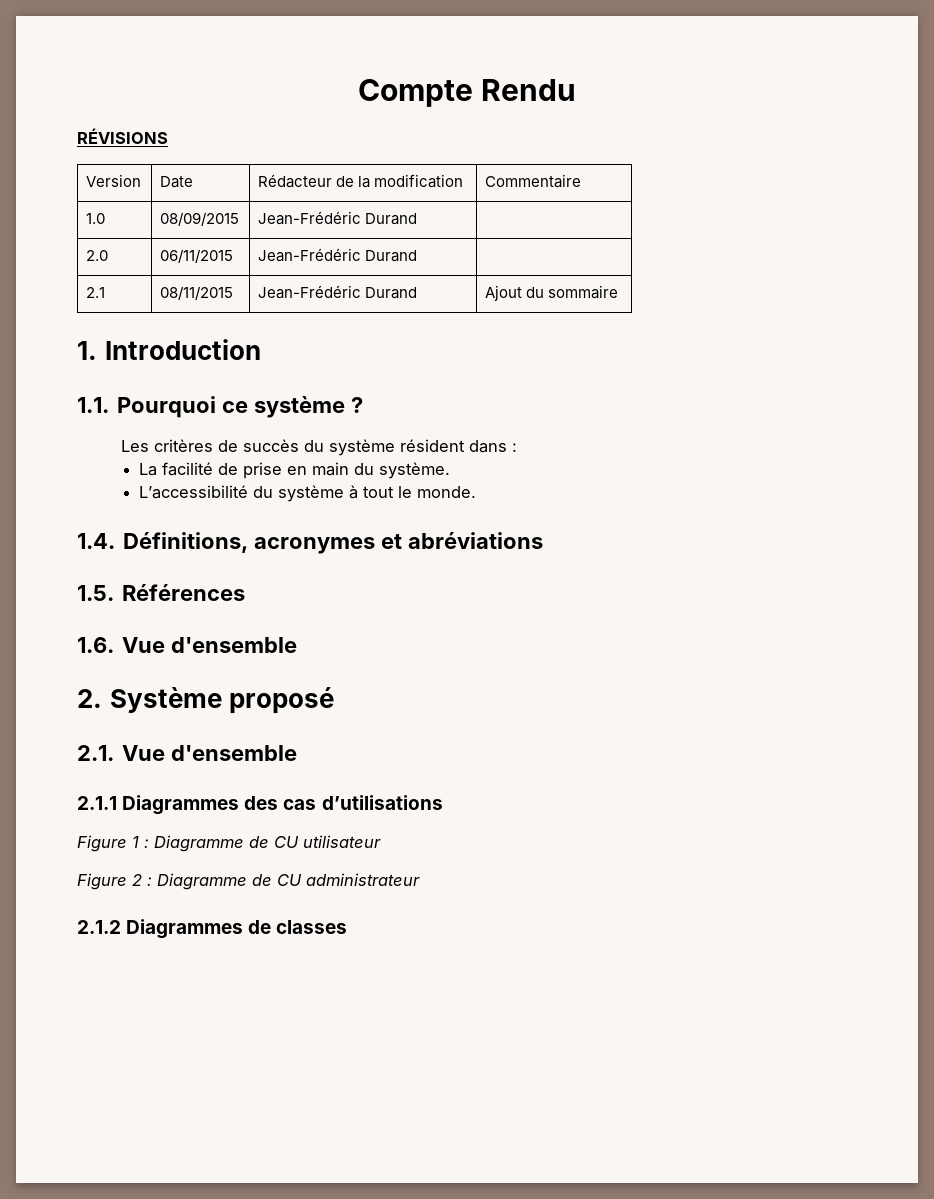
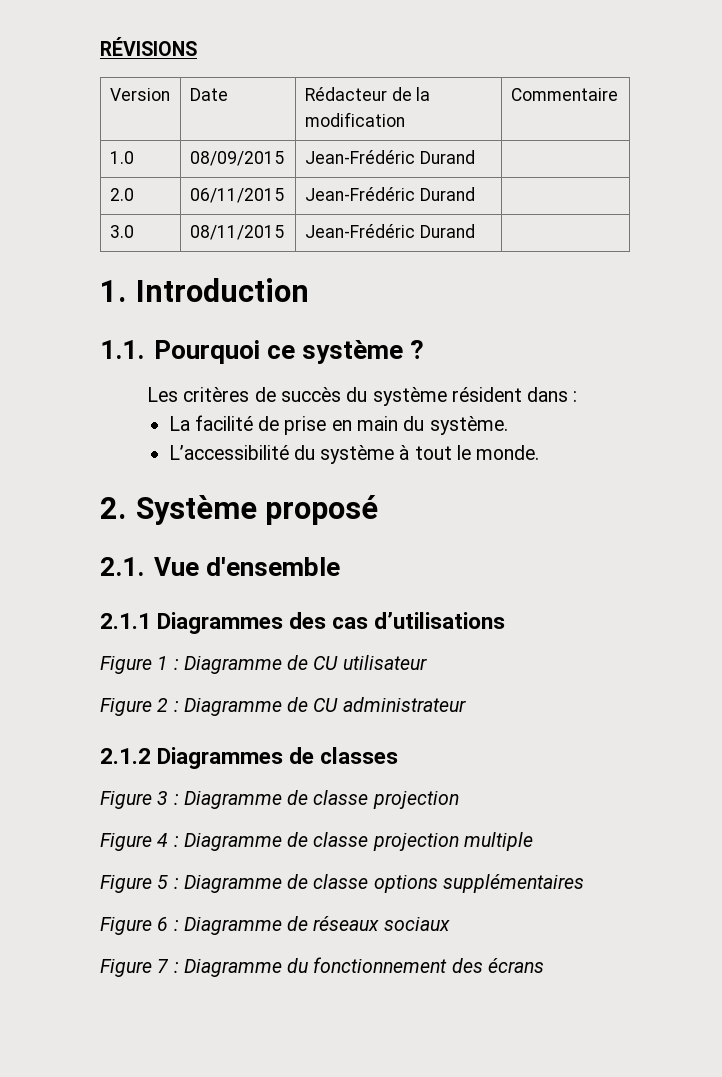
[357,79,577,107] Compte Rendu // -> (100, 46) none
[86,287,106,298] 2.1 -> [109,225,134,238] 3.0
[485,285,619,301] Ajout du sommaire -> (475, 231) none
[77,532,544,554] [77,584,246,601] [77,637,298,653] // 1.4. Définitions, acronymes et abréviations // 1.5. Références // 1.6. Vue d'ensemble -> (540, 452) none
(348, 927) none -> [100,790,459,809] [100,832,533,851] [100,874,584,893] [100,916,450,935] [100,957,544,977] // Figure 3 : Diagramme de classe projection // Figure 4 : Diagramme de classe projection multiple // Figure 5 : Diagramme de classe options supplémentaires // Figure 6 : Diagramme de réseaux sociaux // Figure 7 : Diagramme du fonctionnement des écrans

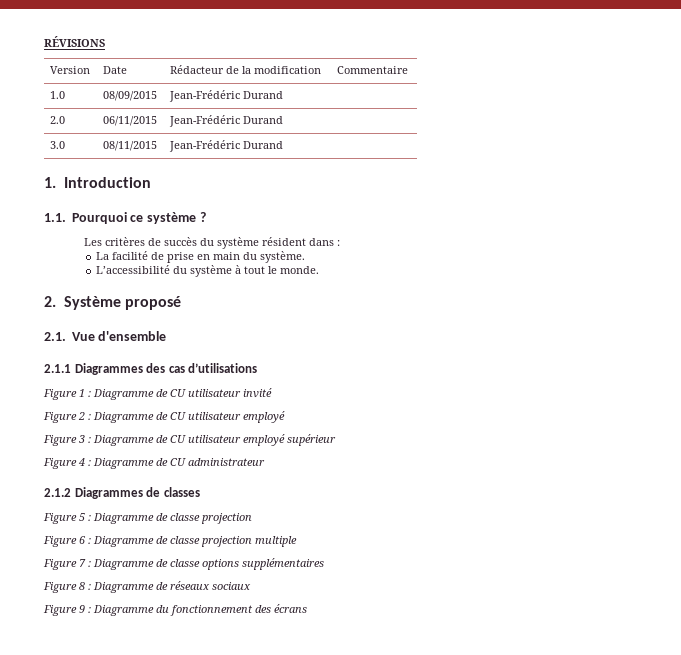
(427, 662) none -> [243,388,272,398] invité
(339, 705) none -> [188,411,285,423] [43,434,336,446] [43,458,186,469] utilisateur employé // Figure 3 : Diagramme de CU utilisateur employé supérieur // Figure 4 : Diagramme de CU
[157,791,169,805] 3 -> [79,513,85,521] 5
[157,833,169,847] 4 -> [79,536,86,544] 6
[157,875,169,889] 5 -> [79,559,86,567] 7
[157,917,169,931] 6 -> [79,582,85,590] 8
[157,959,170,973] 7 -> [79,605,85,613] 9

